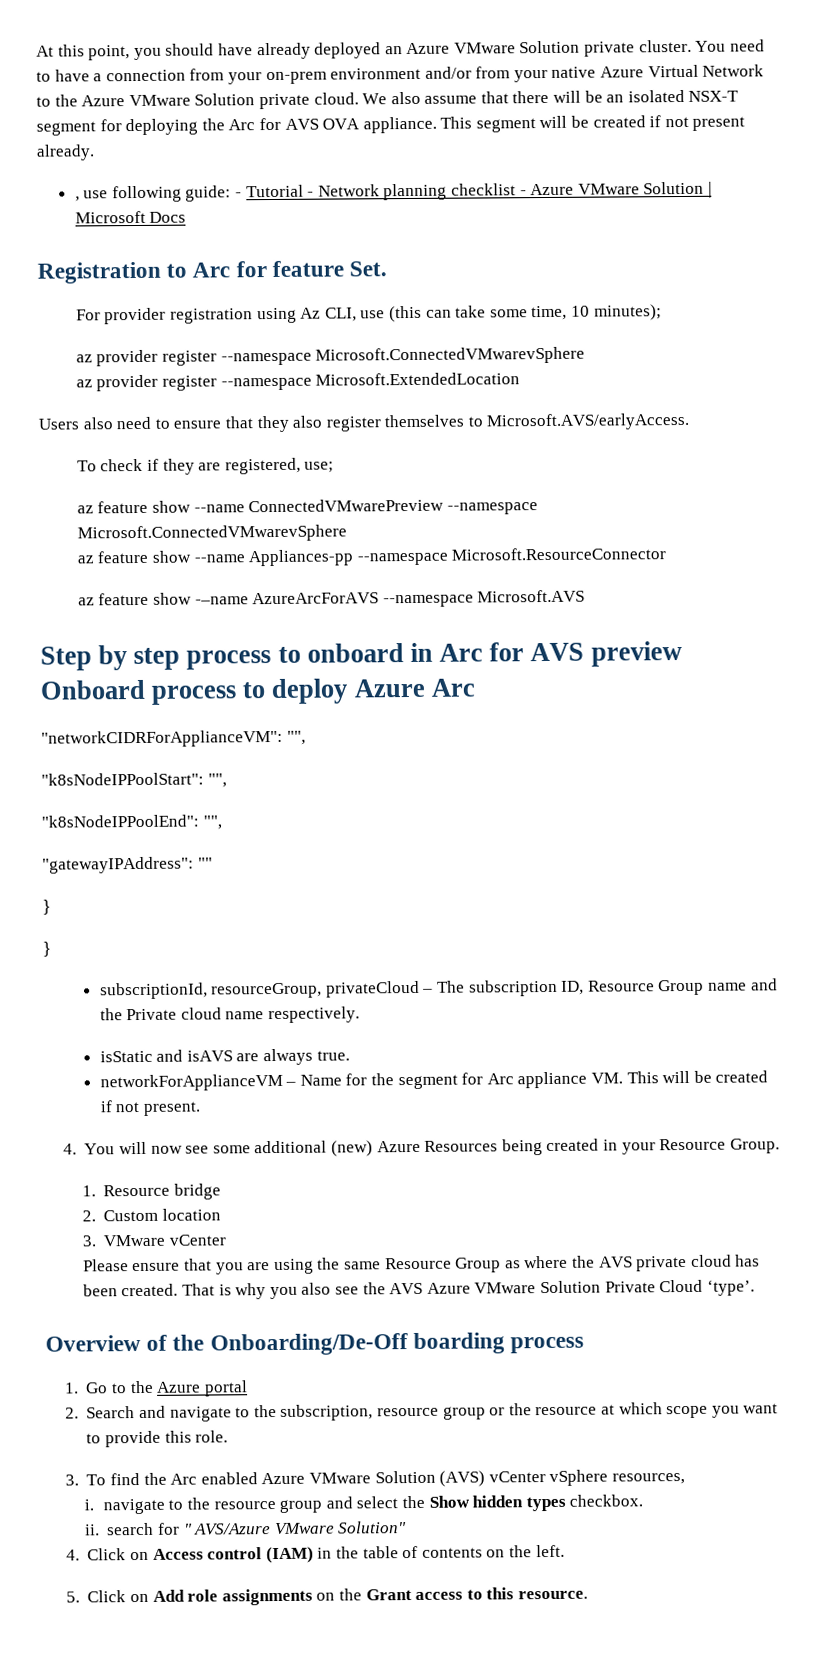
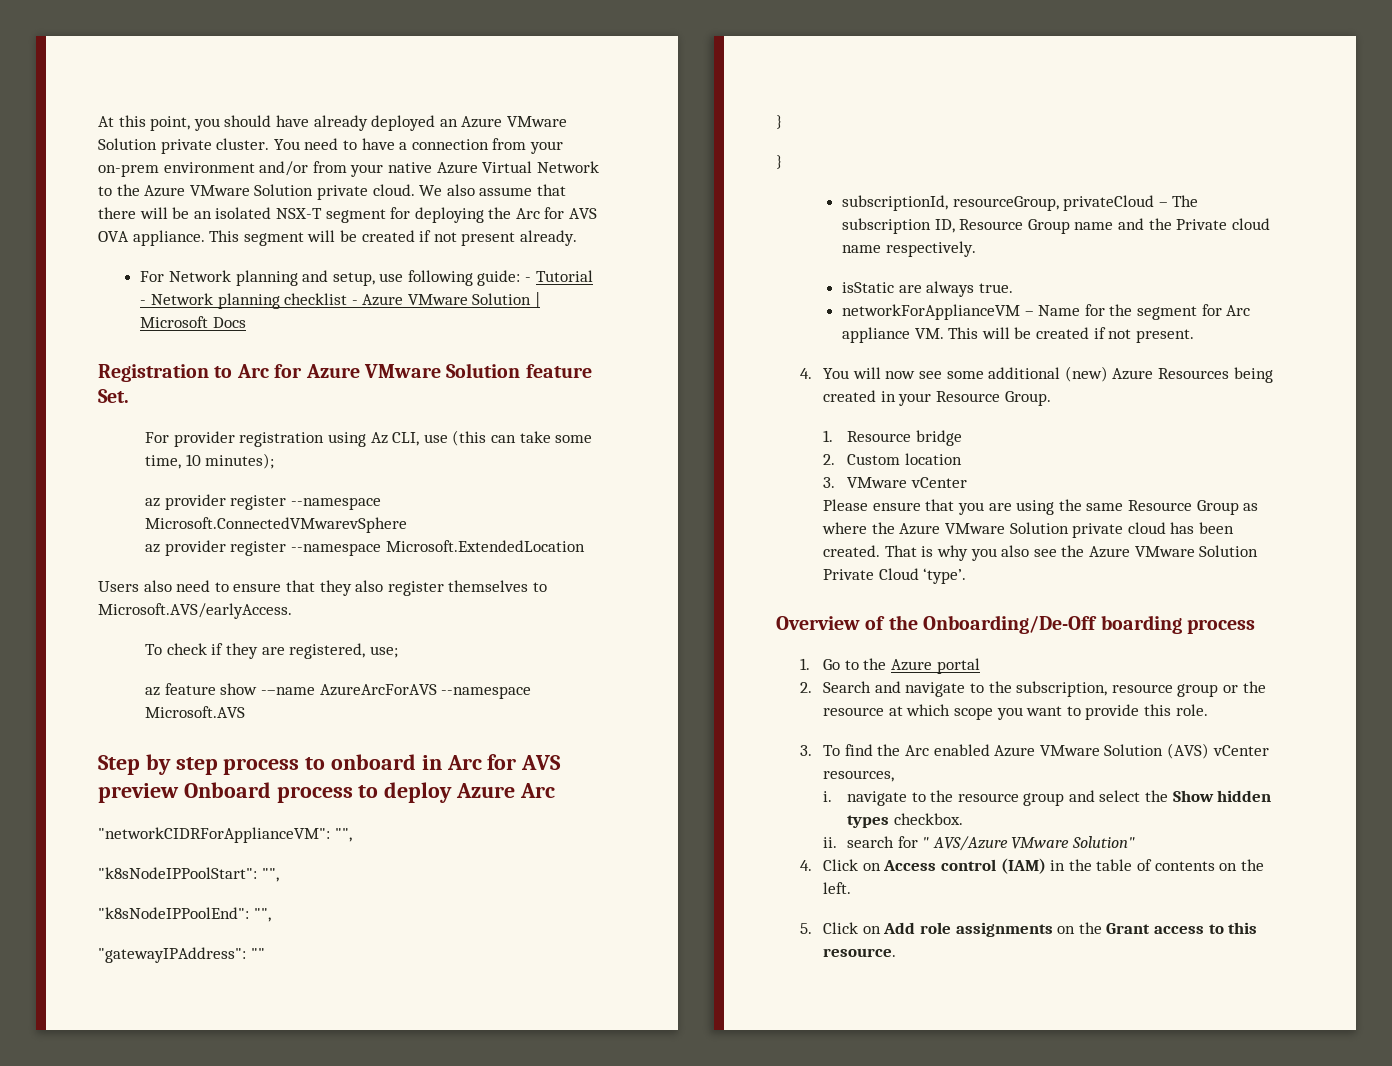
[74,196,80,202] , -> [140,270,375,286] For Network planning and setup,
(267, 269) none -> [305,363,521,378] Azure VMware Solution
[76,498,538,515] [76,524,347,543] [76,547,667,567] // az feature show --name ConnectedVMwarePreview --namespace Microsoft.ConnectedVMwarevSphere // az feature show --name Appliances-pp --namespace Microsoft.ResourceConnector -> (398, 652) none
[156,1049,233,1062] and isAVS -> (894, 287) none
[598,1256,633,1268] AVS -> [899,522,1069,535] Azure VMware Solution
[389,1282,424,1295] AVS -> (1085, 551) none
[549,1469,609,1486] vSphere -> (1269, 750) none

